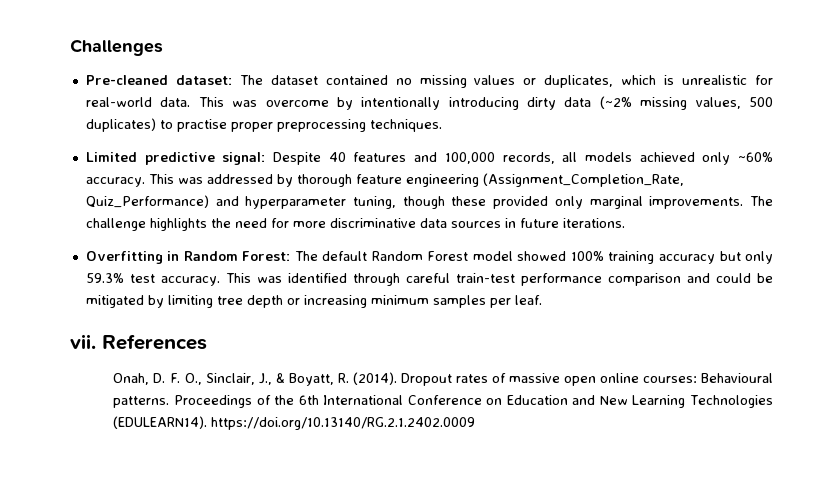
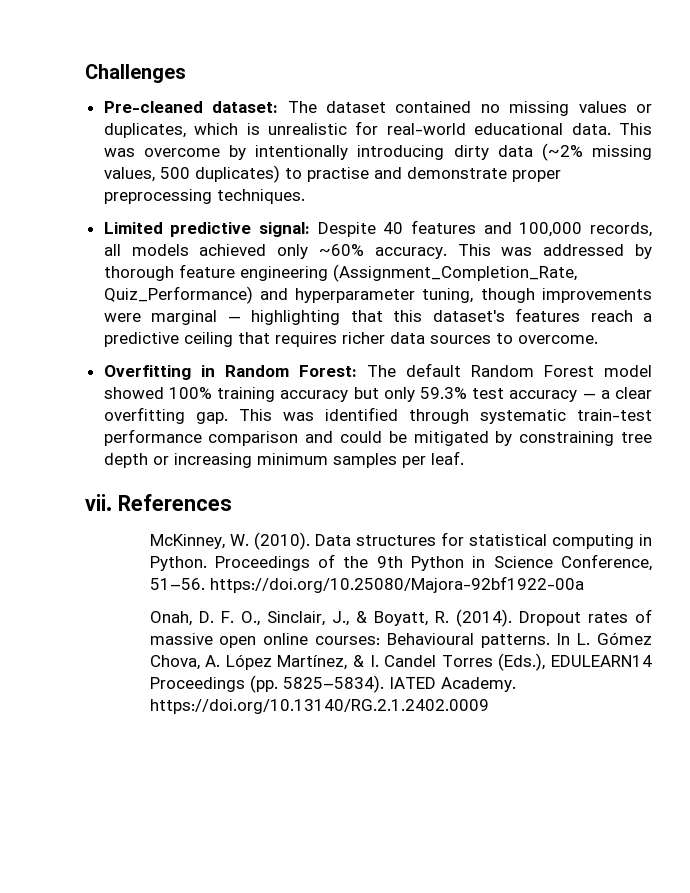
(152, 102) none -> [474,123,564,135] educational
(227, 125) none -> [373,167,507,179] and demonstrate
[451,196,773,209] [85,218,625,231] these provided only marginal improvements. The challenge highlights the need for more discriminative data sources in future iterations. -> [542,288,652,303] [103,308,652,325] [103,332,598,347] improvements were marginal — highlighting that this dataset's features reach a predictive ceiling that requires richer data sources to overcome.
[160,276,220,286] accuracy. -> [509,387,652,402] [103,407,228,424] accuracy — a clear overfitting gap.
[405,273,450,283] careful -> [479,409,566,424] systematic
[167,295,213,308] limiting -> [519,431,615,446] constraining
(207, 342) none -> [149,532,652,550] [149,554,652,571] [149,576,584,593] // McKinney, W. (2010). Data structures for statistical computing in Python. Proceedings of the 9th Python in Science Conference, 51–56. https://doi.org/10.25080/Majora-92bf1922-00a
[173,395,774,408] [113,416,208,429] Proceedings of the 6th International Conference on Education and New Learning Technologies (EDULEARN14). -> [556,632,652,645] [149,653,652,671] [149,675,516,693] In L. Gómez Chova, A. López Martínez, & I. Candel Torres (Eds.), EDULEARN14 Proceedings (pp. 5825–5834). IATED Academy.

